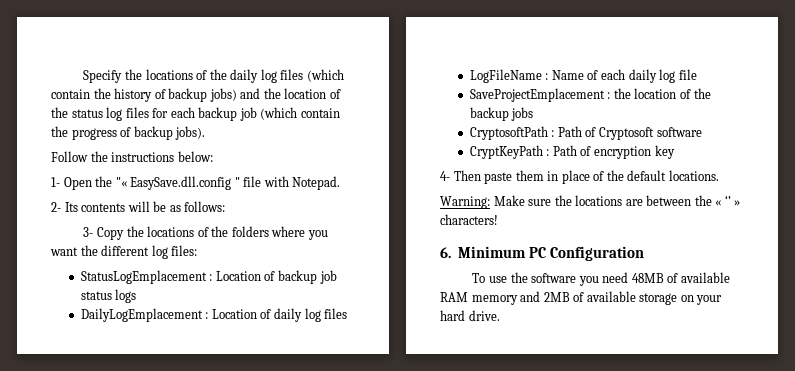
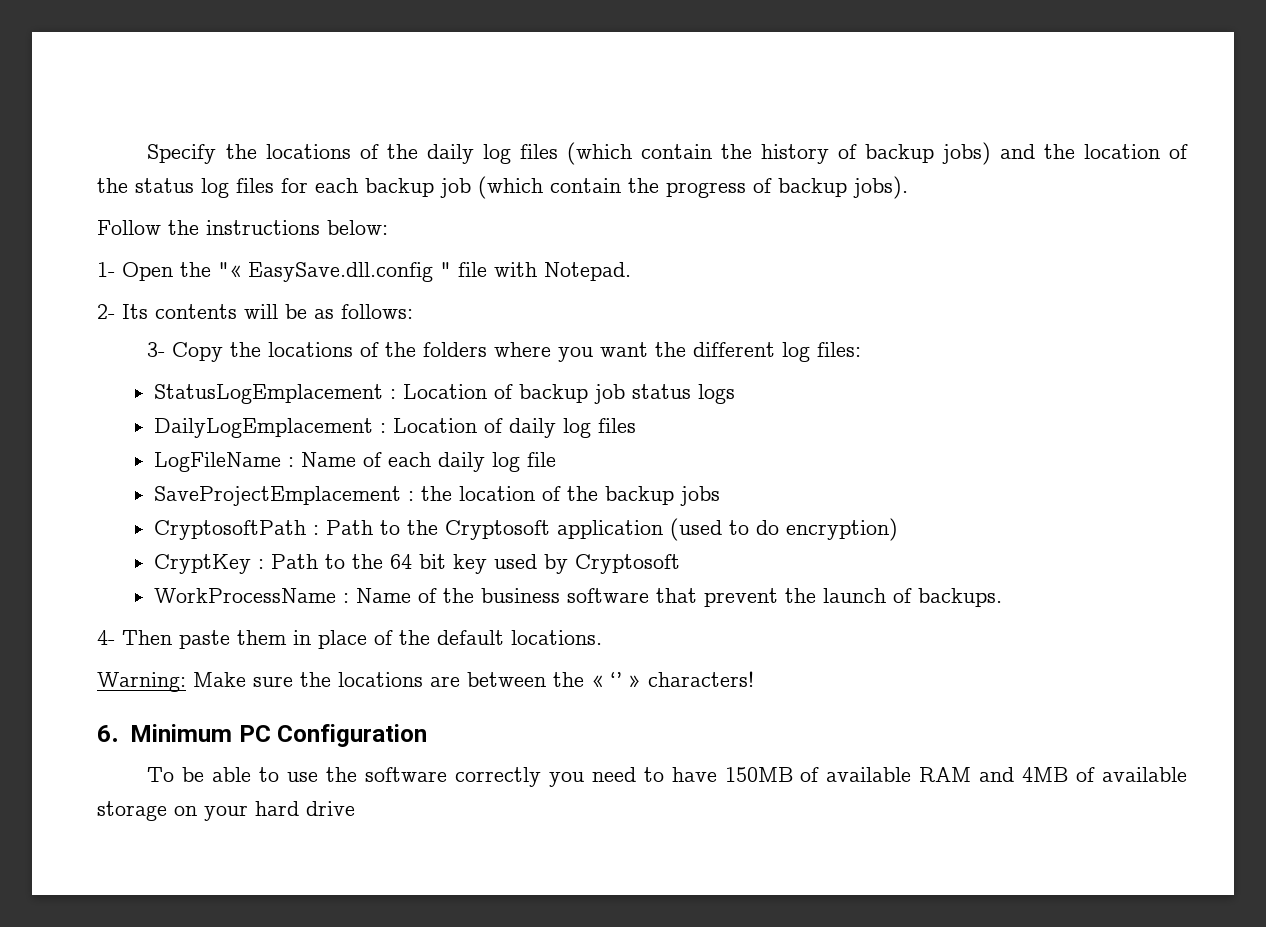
[585,127,702,140] [469,145,675,159] of Cryptosoft software // CryptKeyPath : Path of encryption key -> [379,518,898,541] [153,554,680,574] [153,588,1002,607] to the Cryptosoft application (used to do encryption) // CryptKey : Path to the 64 bit key used by Cryptosoft // WorkProcessName : Name of the business software that prevent the launch of backups.
(486, 278) none -> [182,767,280,782] be able to
(577, 278) none -> [454,767,541,787] correctly
[631,272,730,283] [440,291,570,305] 48MB of available RAM memory and 2MB -> [643,767,1069,782] to have 150MB of available RAM and 4MB
[468,310,500,321] drive. -> [306,801,355,816] drive

